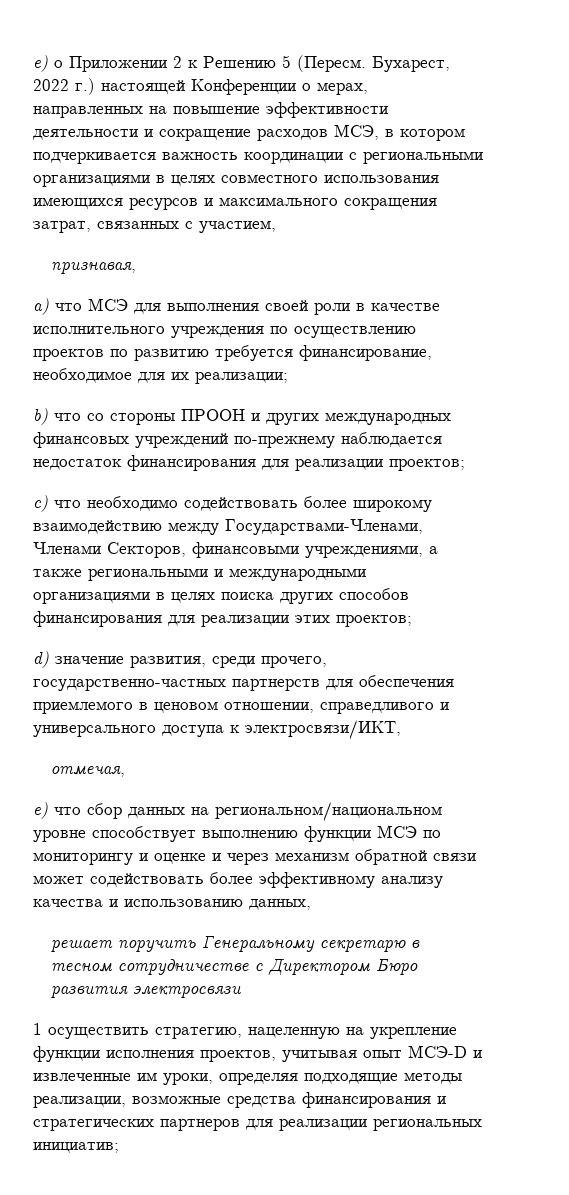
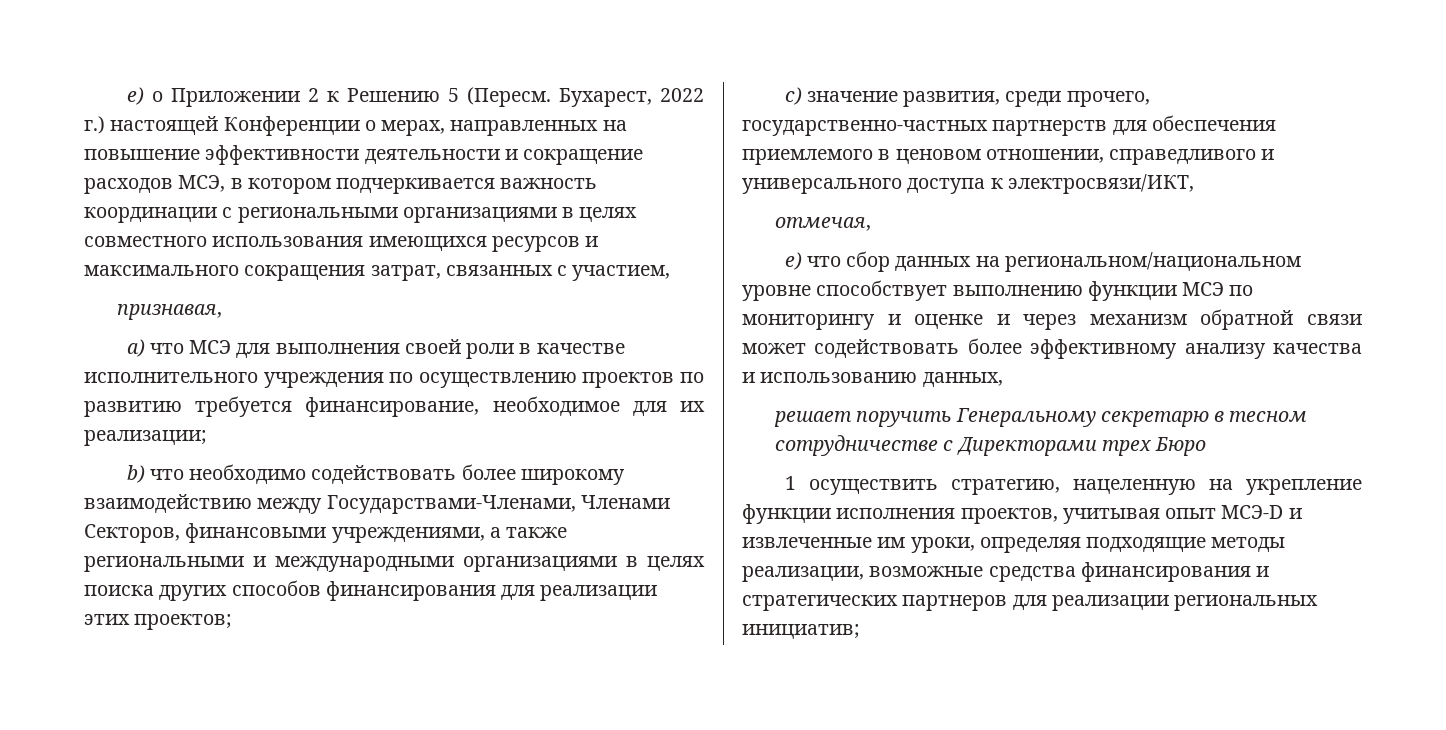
[87,409,451,425] [33,432,442,448] [33,455,465,471] [33,495,81,512] со стороны ПРООН и других международных финансовых учреждений по-прежнему наблюдается недостаток финансирования для реализации проектов; // c) что -> (184, 474) none
[33,651,49,668] d) -> [784,87,802,105] c)
[268,959,371,976] Директором -> [956,437,1151,456] Директорами трех
[51,986,242,999] развития электросвязи -> (1207, 446) none

